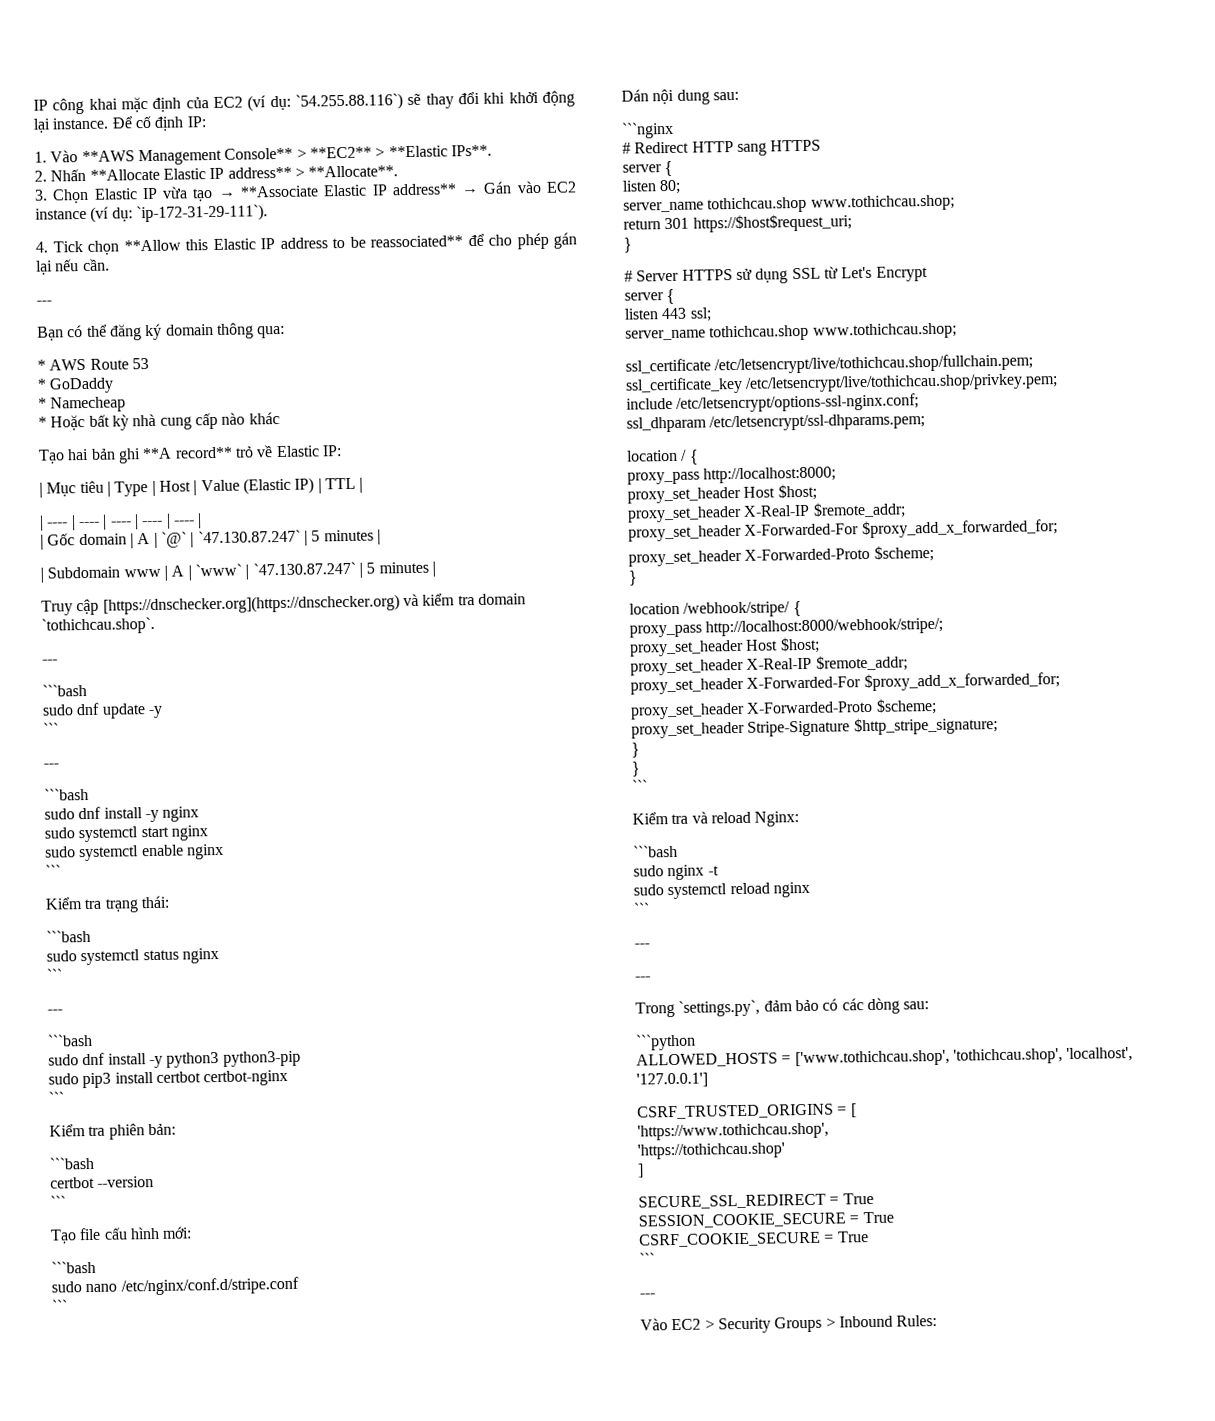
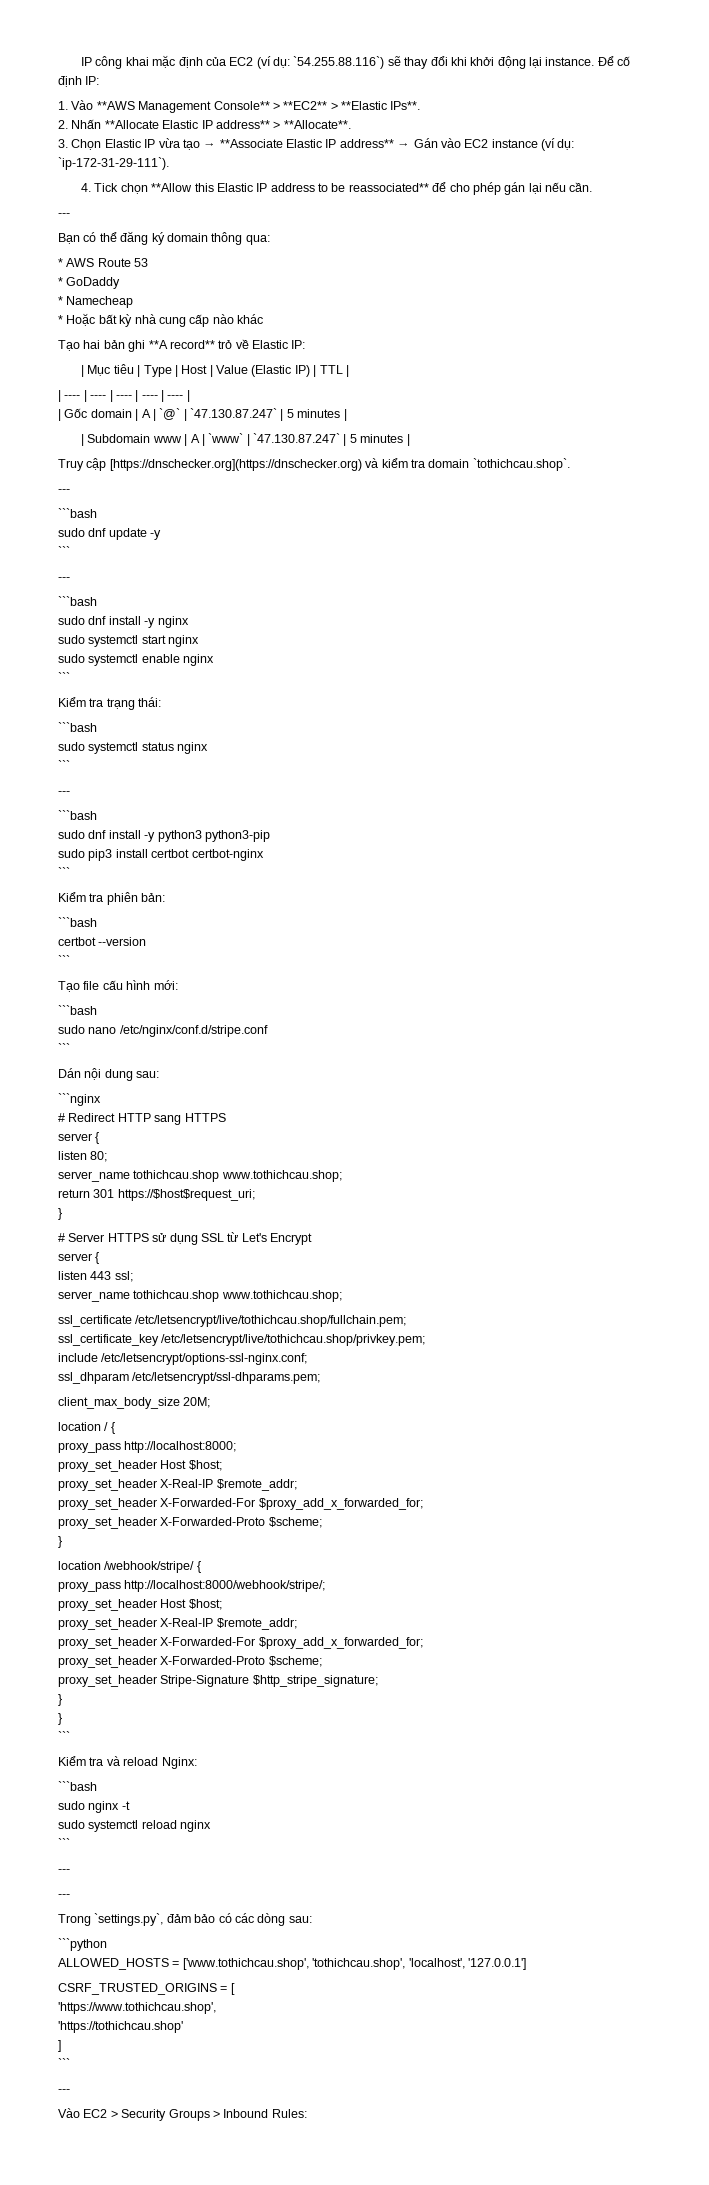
(926, 422) none -> [58,1397,211,1409] // client_max_body_size 20M;
[638,1192,874,1210] [638,1211,894,1229] [639,1231,869,1248] // SECURE_SSL_REDIRECT = True // SESSION_COOKIE_SECURE = True // CSRF_COOKIE_SECURE = True -> (61, 2046) none

